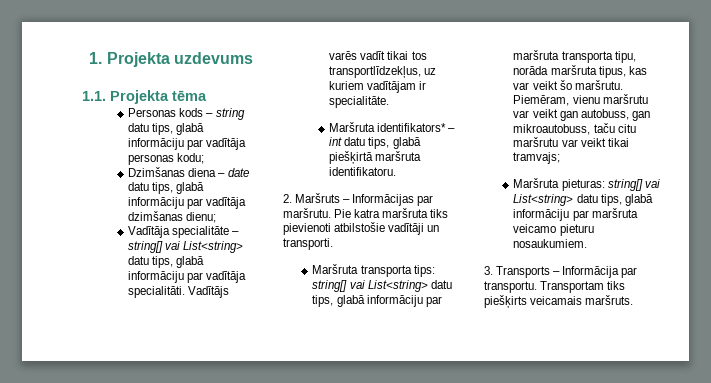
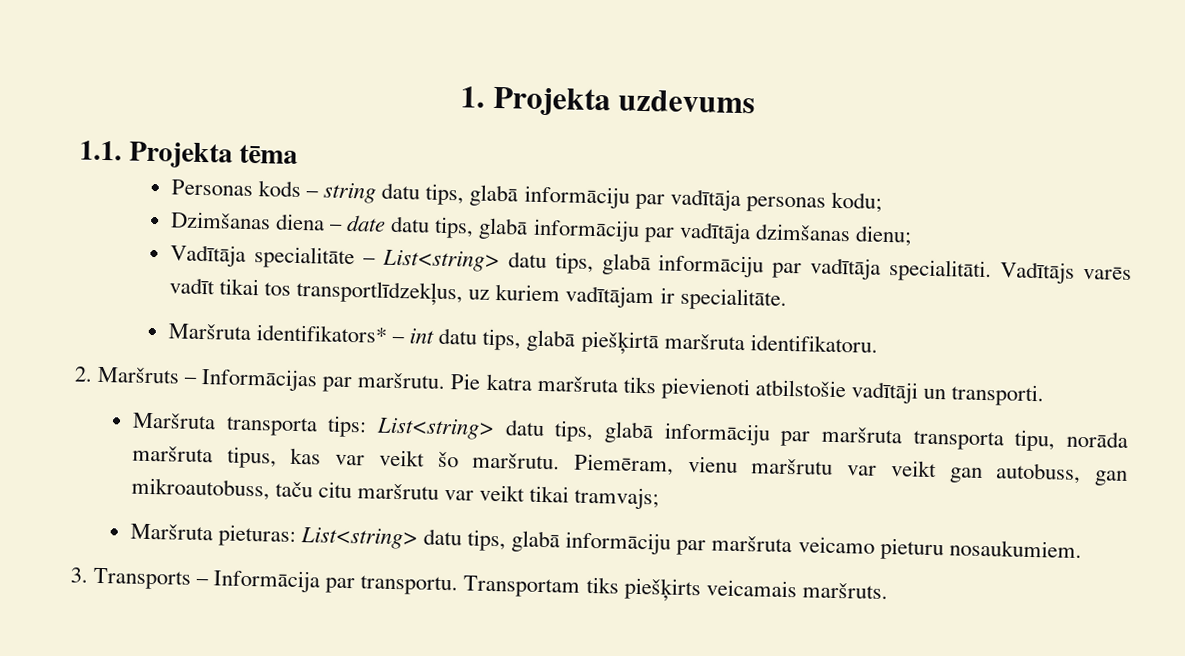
[128,241,181,253] string[] vai -> (376, 261) none
[312,280,365,292] string[] vai -> (368, 426) none
[607,179,660,191] string[] vai -> (296, 535) none

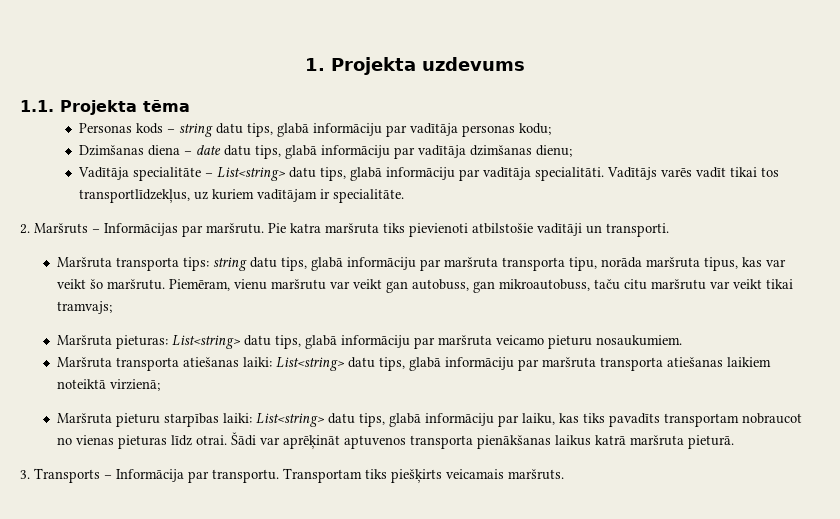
[168,323,878,356] // Maršruta identifikators* – int datu tips, glabā piešķirtā maršruta identifikatoru. -> (404, 196) none
[375,417,495,441] List<string> -> [213,257,248,271] string
(1082, 549) none -> [57,357,772,371] [57,379,161,391] [57,413,803,427] [57,432,735,449] // Maršruta transporta atiešanas laiki: List<string> datu tips, glabā informāciju par maršruta transporta atiešanas laikiem noteiktā virzienā; // Maršruta pieturu starpības laiki: List<string> datu tips, glabā informāciju par laiku, kas tiks pavadīts transportam nobraucot no vienas pieturas līdz otrai. Šādi var aprēķināt aptuvenos transporta pienākšanas laikus katrā maršruta pieturā.

